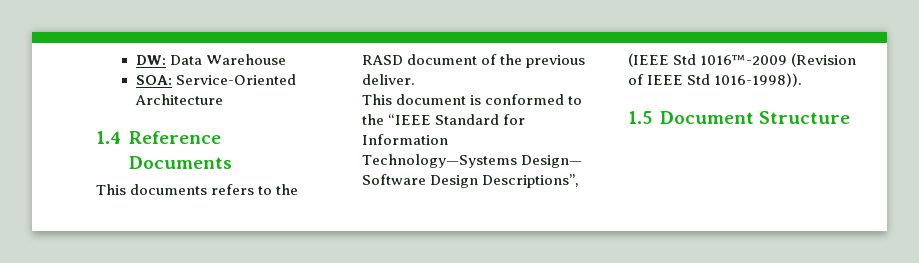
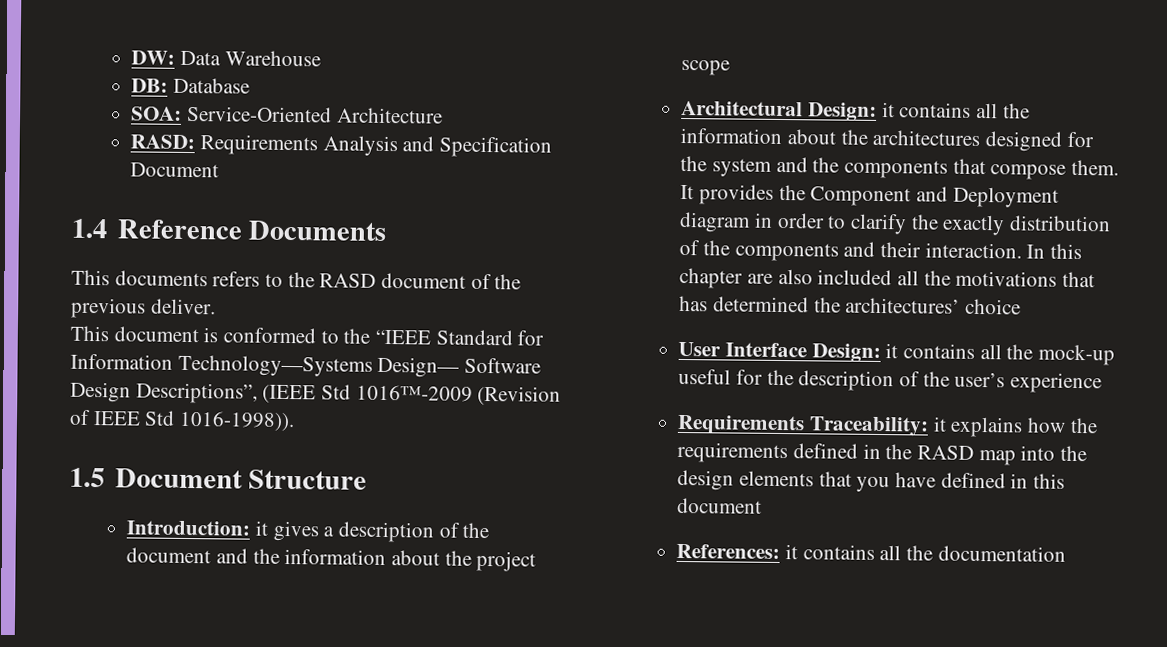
(286, 59) none -> [131,77,250,94] // DB: Database
(223, 99) none -> [130,134,552,158] [130,162,220,178] // RASD: Requirements Analysis and Specification Document
(850, 117) none -> [126,520,490,543] [126,547,537,572] [681,59,731,76] [681,100,1030,121] [680,127,1094,152] [680,155,1119,180] [680,184,1059,208] [679,211,1111,236] [679,239,1082,262] [679,267,1095,289] [679,295,1021,315] [678,341,1115,366] [678,368,1102,394] [677,414,1098,438] [677,441,1087,466] [677,469,1065,493] [677,497,763,514] [676,543,1066,562] // Introduction: it gives a description of the document and the information about the project scope // Architectural Design: it contains all the information about the architectures designed for the system and the components that compose them. It provides the Component and Deployment diagram in order to clarify the exactly distribution of the components and their interaction. In this chapter are also included all the motivations that has determined the architectures’ choice // User Interface Design: it contains all the mock-up useful for the description of the user’s experience // Requirements Traceability: it explains how the requirements defined in the RASD map into the design elements that you have defined in this document // References: it contains all the documentation

